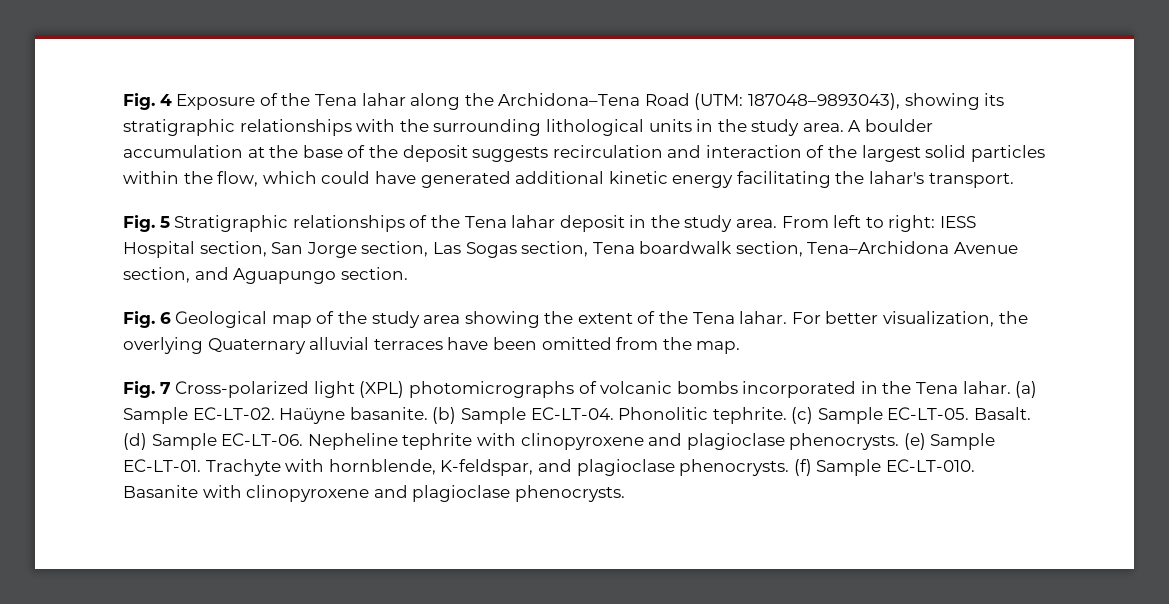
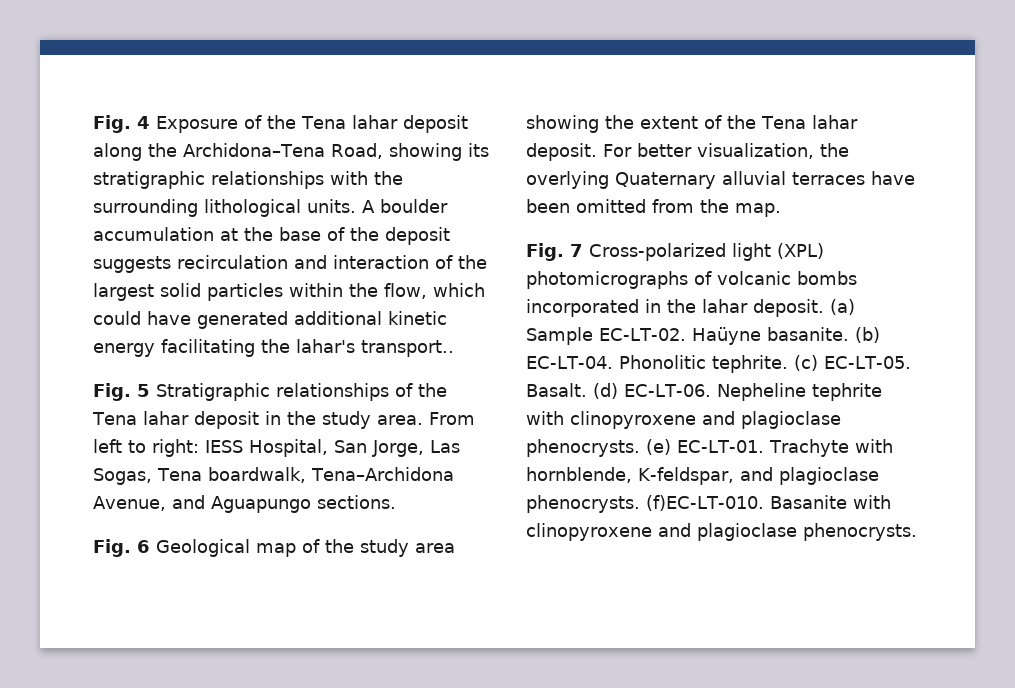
(406, 99) none -> [402,115,468,133] deposit
[644,93,901,110] Road (UTM: 187048–9893043), -> [330,143,383,159] Road,
[648,119,844,136] units in the study area. -> [307,199,356,213] units.
[928,173,1014,188] transport. -> [361,340,454,357] transport..
[123,241,1019,258] [123,267,190,283] Hospital section, San Jorge section, Las Sogas section, Tena boardwalk section, Tena–Archidona Avenue section, -> [249,439,460,457] [93,467,454,485] [93,496,166,511] Hospital, San Jorge, Las Sogas, Tena boardwalk, Tena–Archidona Avenue,
[340,267,408,280] section. -> [316,495,396,509] sections.
[739,311,788,324] lahar. -> [811,115,858,129] [526,143,597,161] lahar deposit.
[916,381,1011,394] Tena lahar. -> [702,299,824,317] lahar deposit.
[460,407,526,424] Sample -> (880, 335) none
[817,407,883,424] Sample -> (818, 363) none
[151,433,217,450] Sample -> (618, 391) none
[930,433,996,450] Sample -> (671, 447) none
[793,459,975,476] (f) Sample EC-LT-010. -> [646,495,764,511] (f)EC-LT-010.

